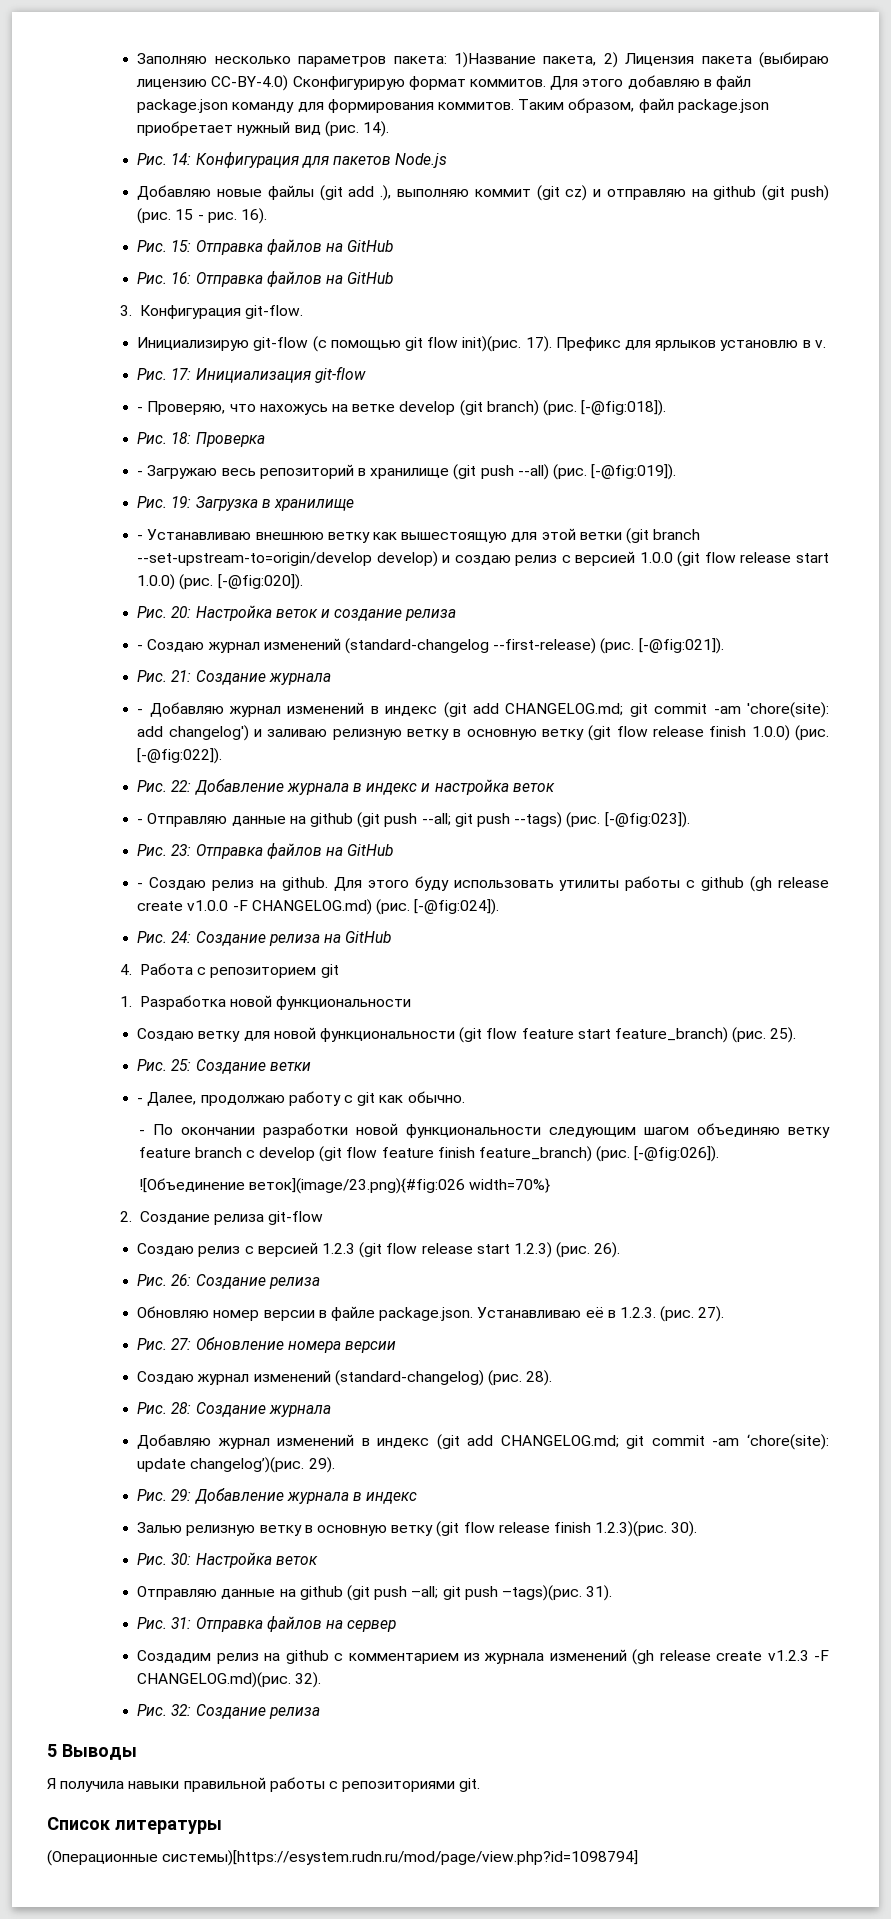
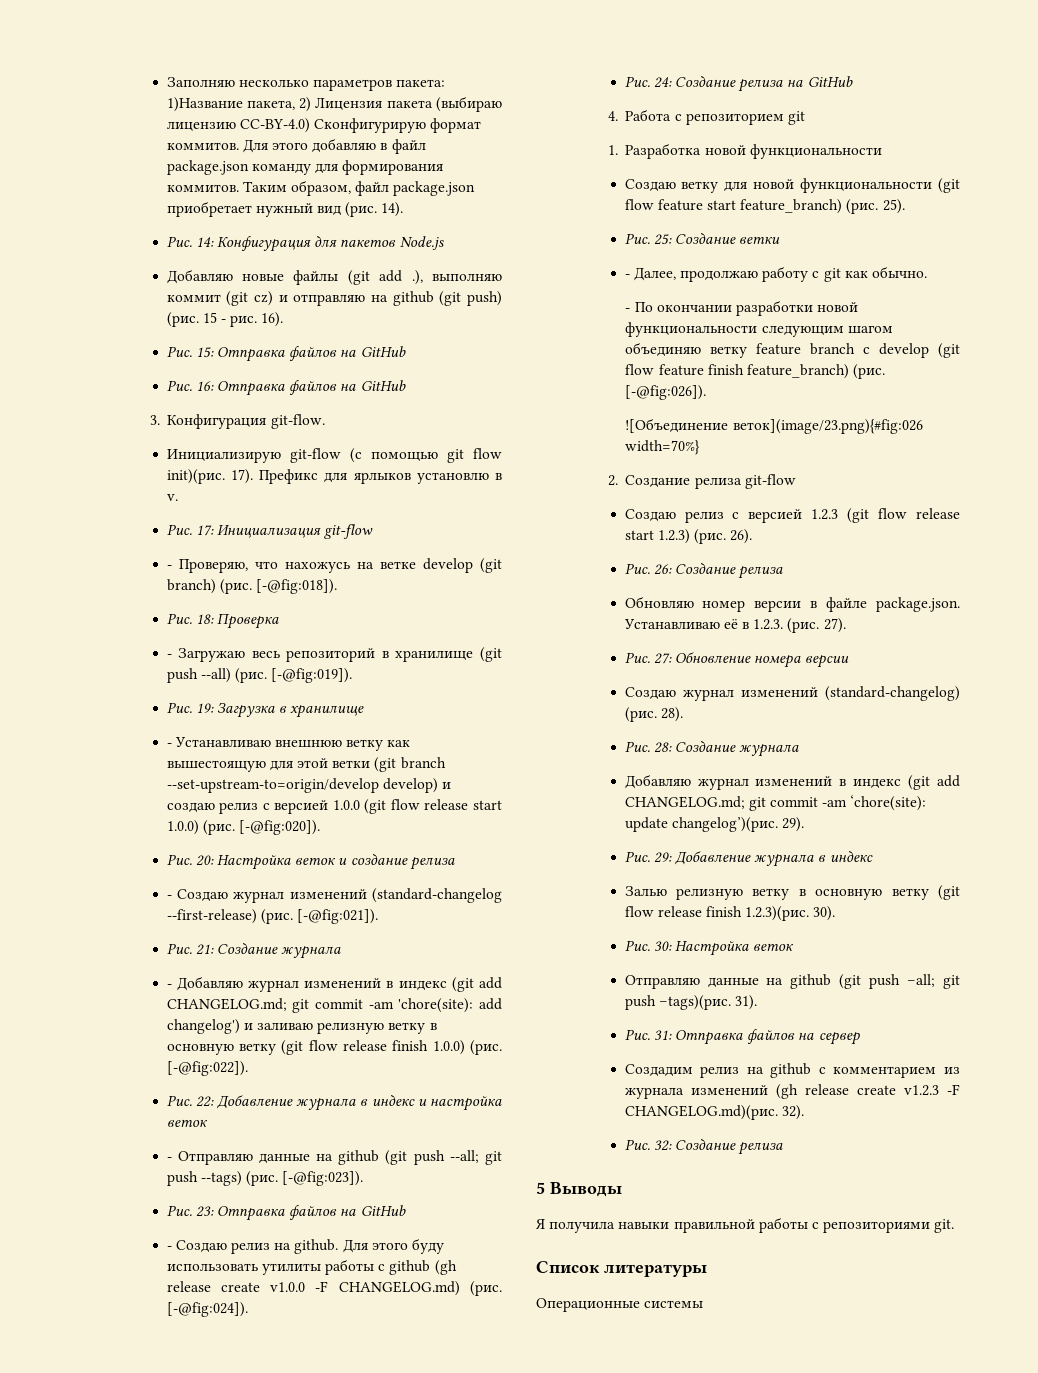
[47,1850,639,1866] (Операционные системы)[https://esystem.rudn.ru/mod/page/view.php?id=1098794] -> [536,1298,704,1312] Операционные системы

